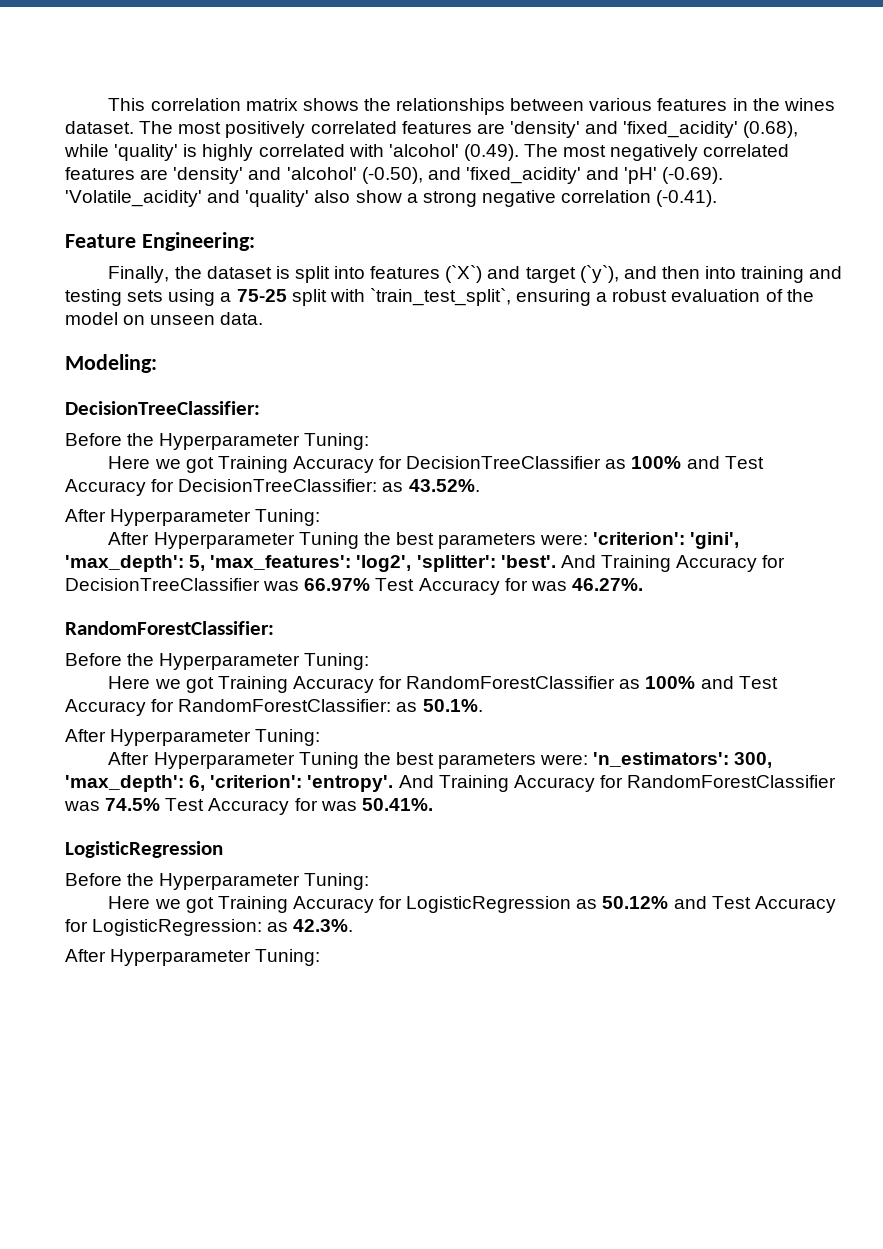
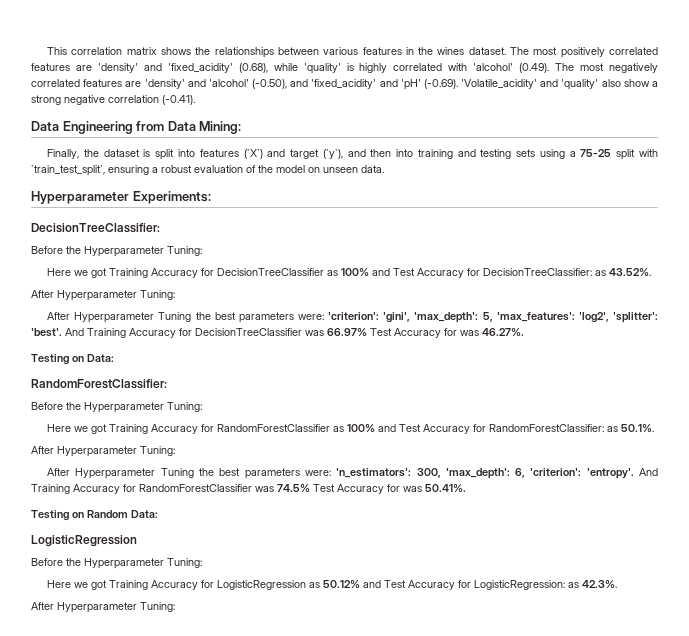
[65,232,255,251] Feature Engineering: -> [31,121,242,134] Data Engineering from Data Mining:
[65,354,157,373] Modeling: -> [31,191,211,204] Hyperparameter Experiments:
(643, 584) none -> [31,354,114,365] // Testing on Data:
(433, 804) none -> [31,510,158,521] // Testing on Random Data:

